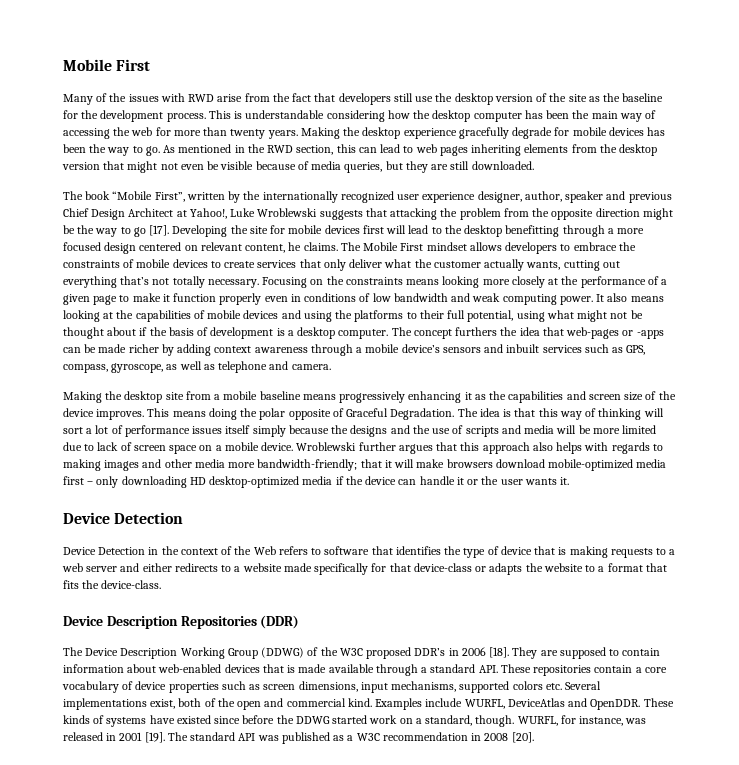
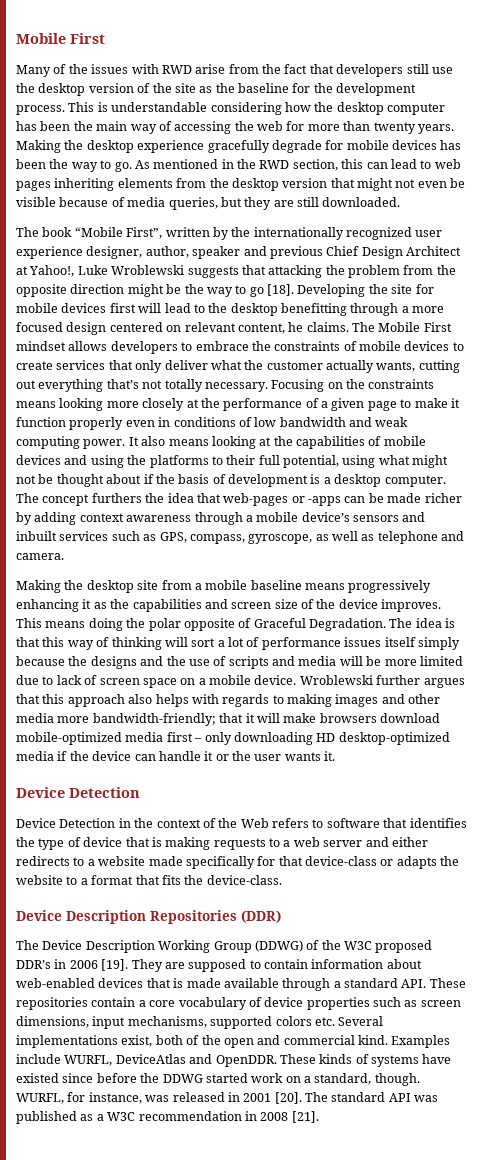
[149,225,170,236] [17]. -> [267,284,294,296] [18].
[489,647,510,658] [18]. -> [101,959,129,971] [19].
[144,732,165,743] [19]. -> [274,1092,302,1104] [20].
[511,732,534,743] [20]. -> [291,1111,319,1123] [21].

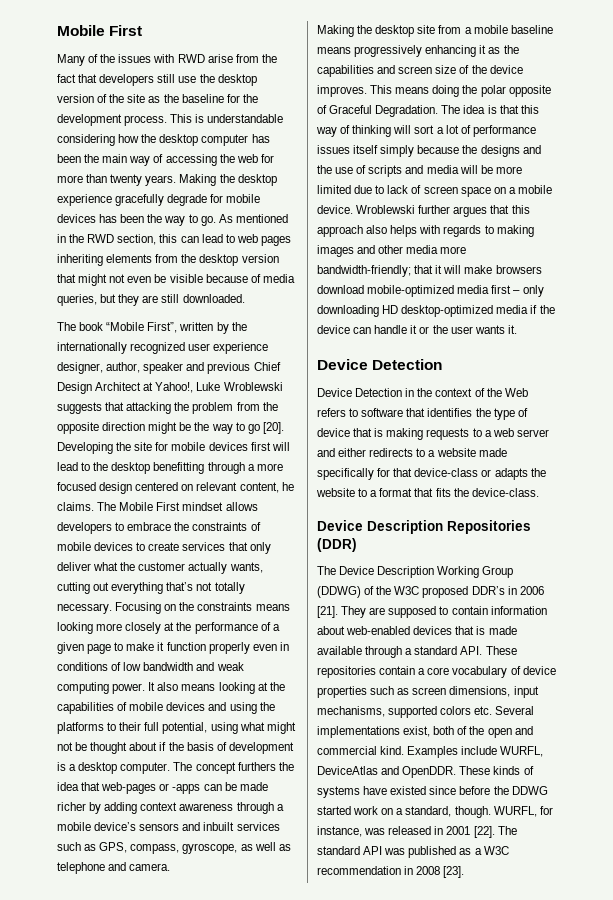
[267,284,294,296] [18]. -> [262,422,284,434] [20].
[101,959,129,971] [19]. -> [317,606,338,618] [21].
[274,1092,302,1104] [20]. -> [473,826,495,838] [22].
[291,1111,319,1123] [21]. -> [443,866,465,878] [23].

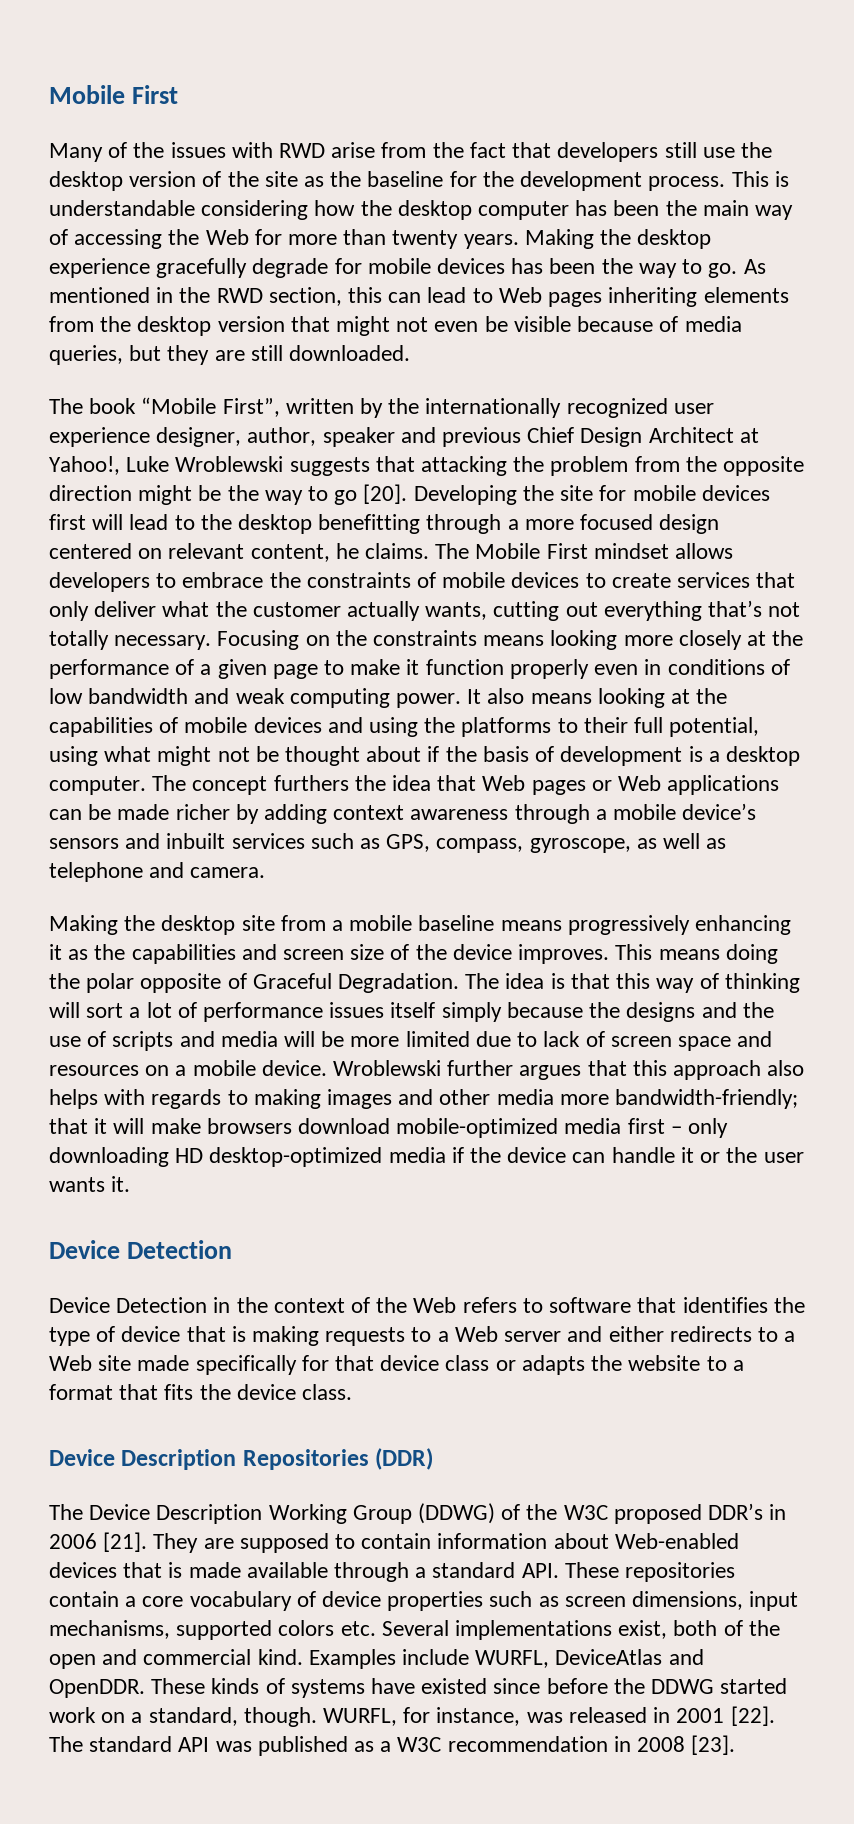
[236,154,258,163] web -> [205,229,249,245] Web
[236,234,258,243] web -> [498,287,542,303] Web
[101,782,201,794] web-pages or -apps -> [482,775,780,795] Web pages or Web applications
(491, 192) none -> [737,1031,773,1047] [49,1065,139,1076] and resources
[492,428,514,437] web -> [454,1326,498,1342] Web
[436,448,476,457] website -> [49,1355,132,1371] Web site
[414,468,479,477] device-class -> [380,1355,490,1371] device class
[471,488,539,497] device-class. -> [236,1384,353,1400] device class.
[346,626,411,635] web-enabled -> [614,1533,739,1549] Web-enabled

